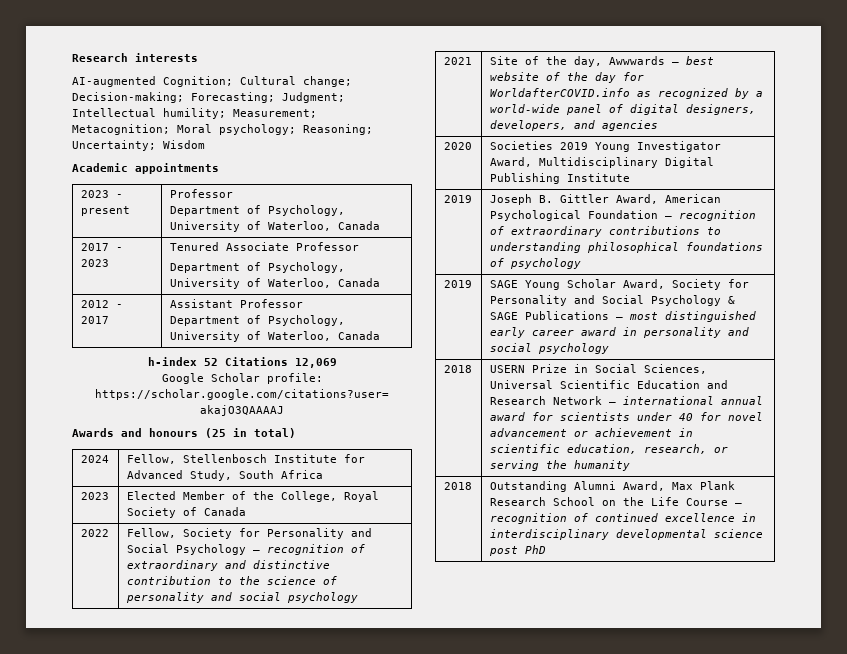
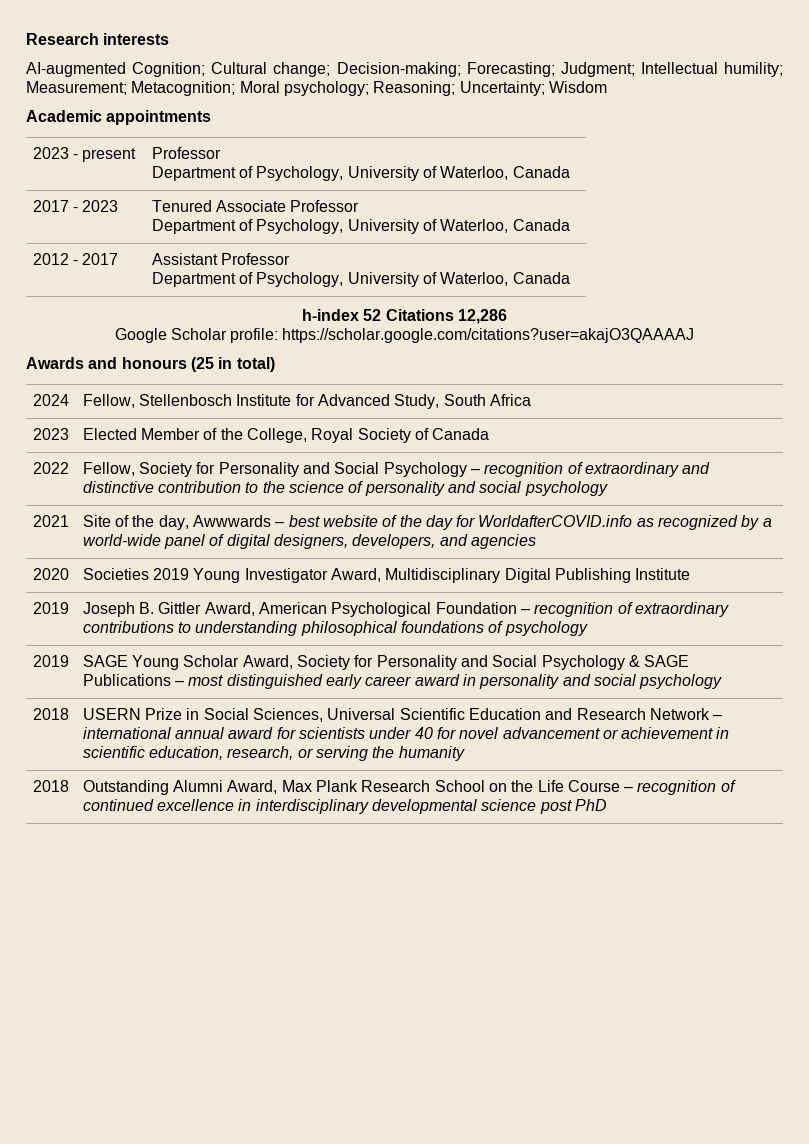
[294,358,337,368] 12,069 -> [457,309,507,324] 12,286

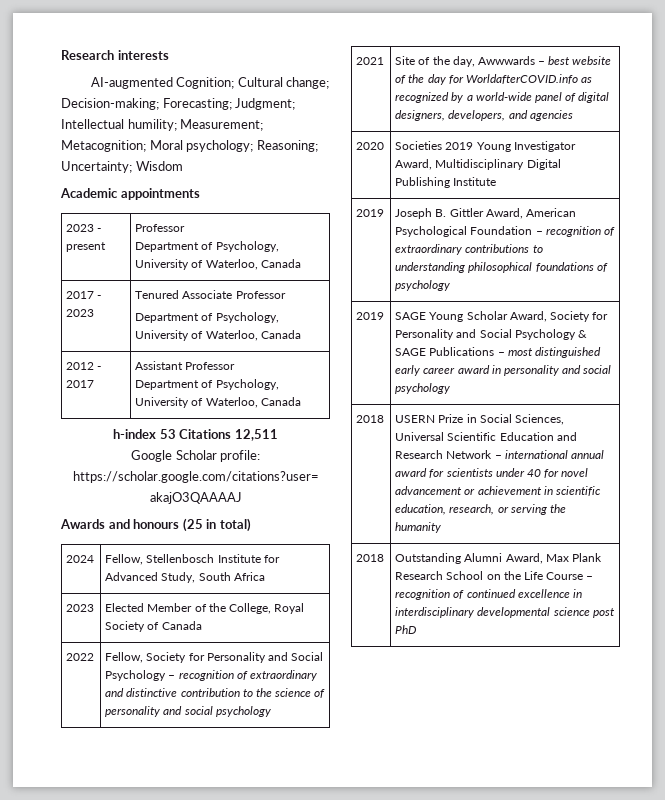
[363,309,507,324] 52 Citations 12,286 -> [159,429,278,441] 53 Citations 12,511

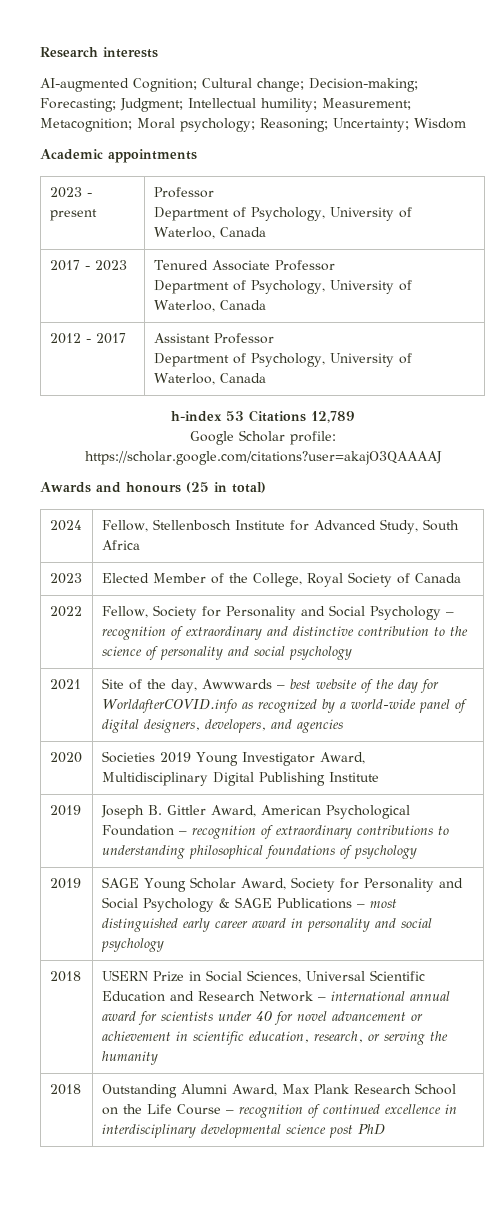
[234,429,278,441] 12,511 -> [310,411,355,423] 12,789

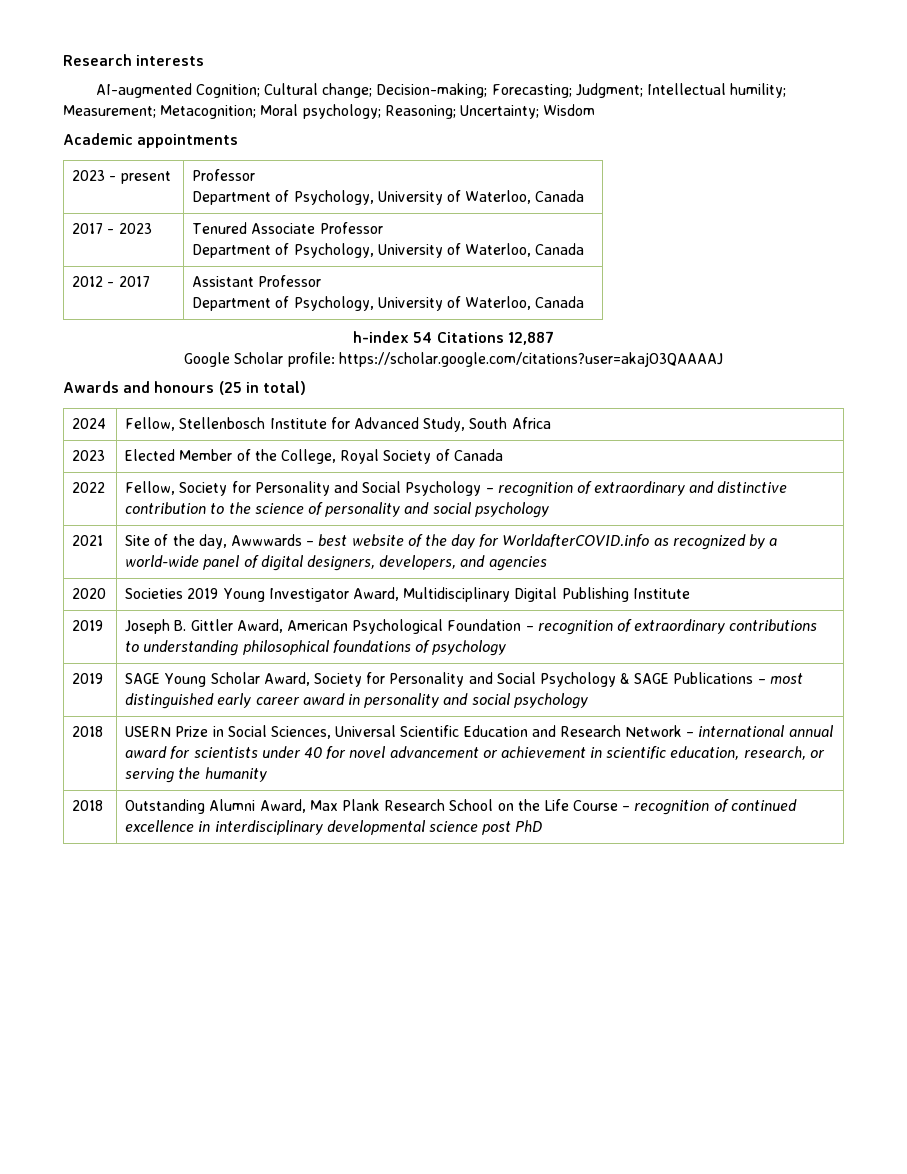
[225,410,355,423] 53 Citations 12,789 -> [413,331,554,345] 54 Citations 12,887

